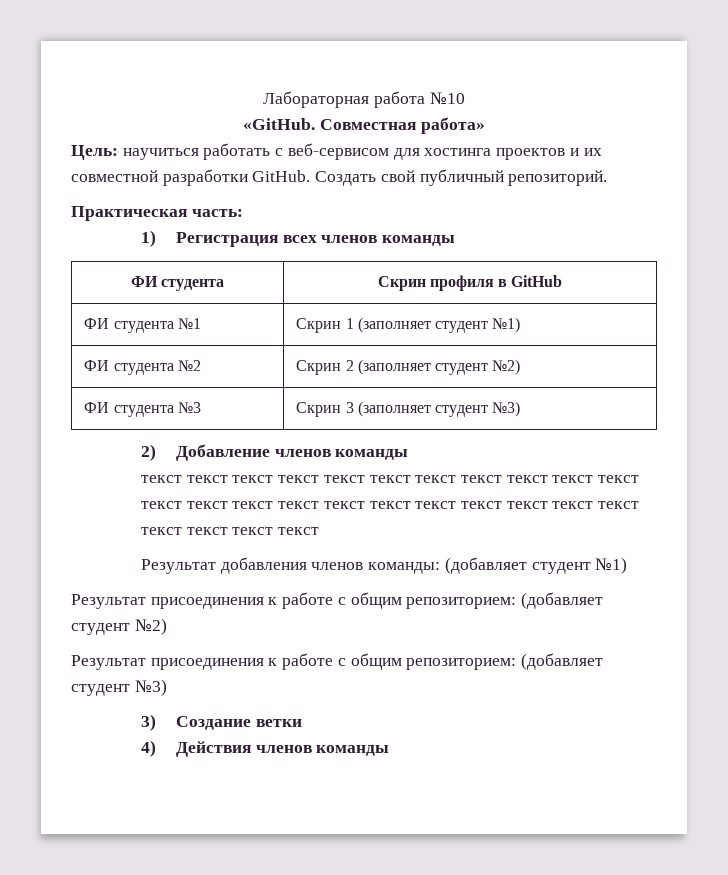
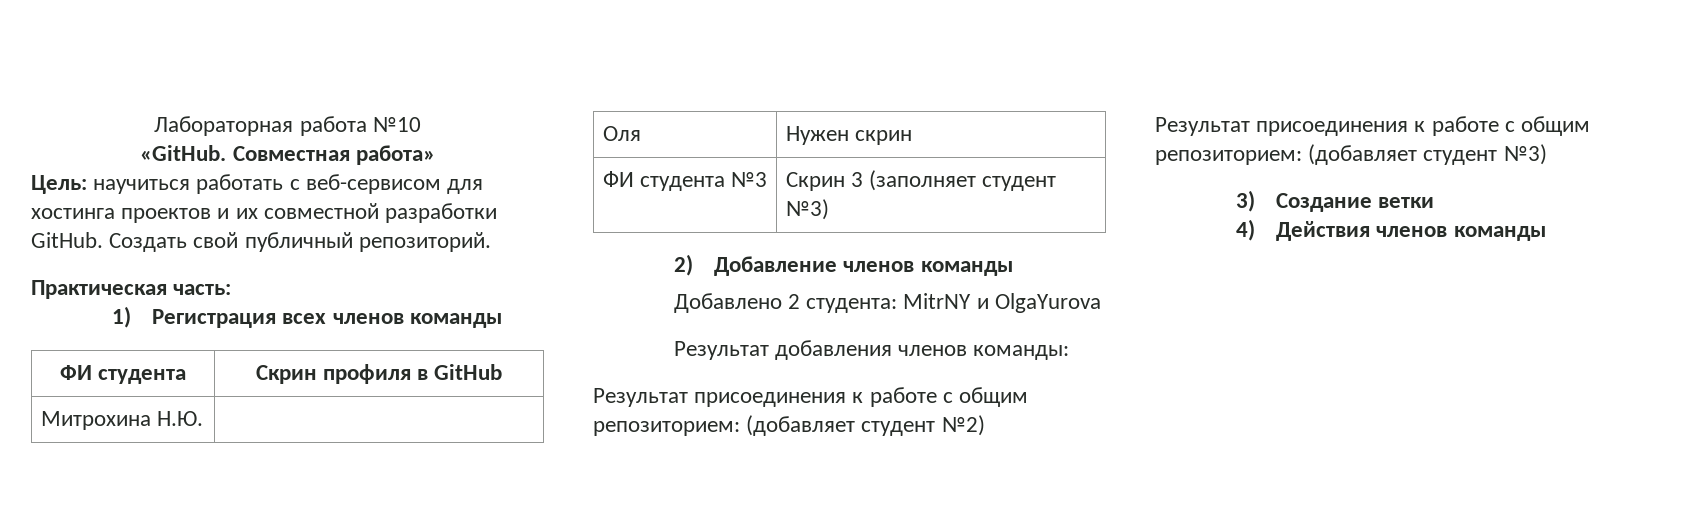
[84,318,201,333] [296,317,521,333] [84,360,201,375] [296,359,521,375] ФИ студента №1 | Скрин 1 (заполняет студент №1) // ФИ студента №2 | Скрин 2 (заполняет студент №2) -> [40,411,203,430] [602,126,641,141] [785,126,912,145] Митрохина Н.Ю. | // Оля | Нужен скрин
[140,475,640,483] [140,501,640,509] [140,527,320,535] текст текст текст текст текст текст текст текст текст текст текст текст текст текст текст текст текст текст текст текст текст текст текст текст текст текст -> [673,293,1101,313] Добавлено 2 студента: MitrNY и OlgaYurova
[444,557,628,574] (добавляет студент №1) -> (1070, 352) none

